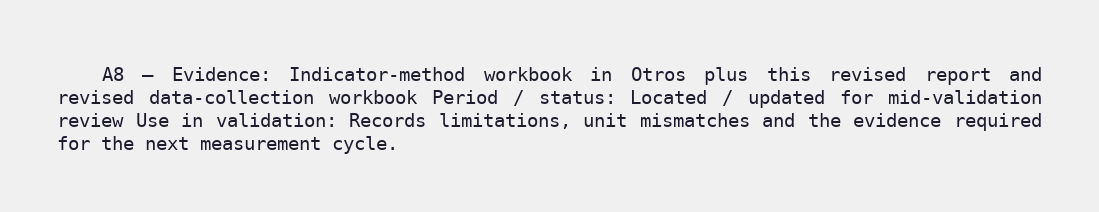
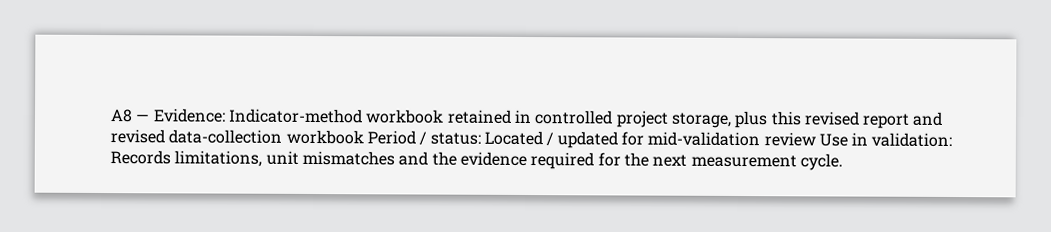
[590,67,686,81] in Otros -> [446,109,732,128] retained in controlled project storage,

